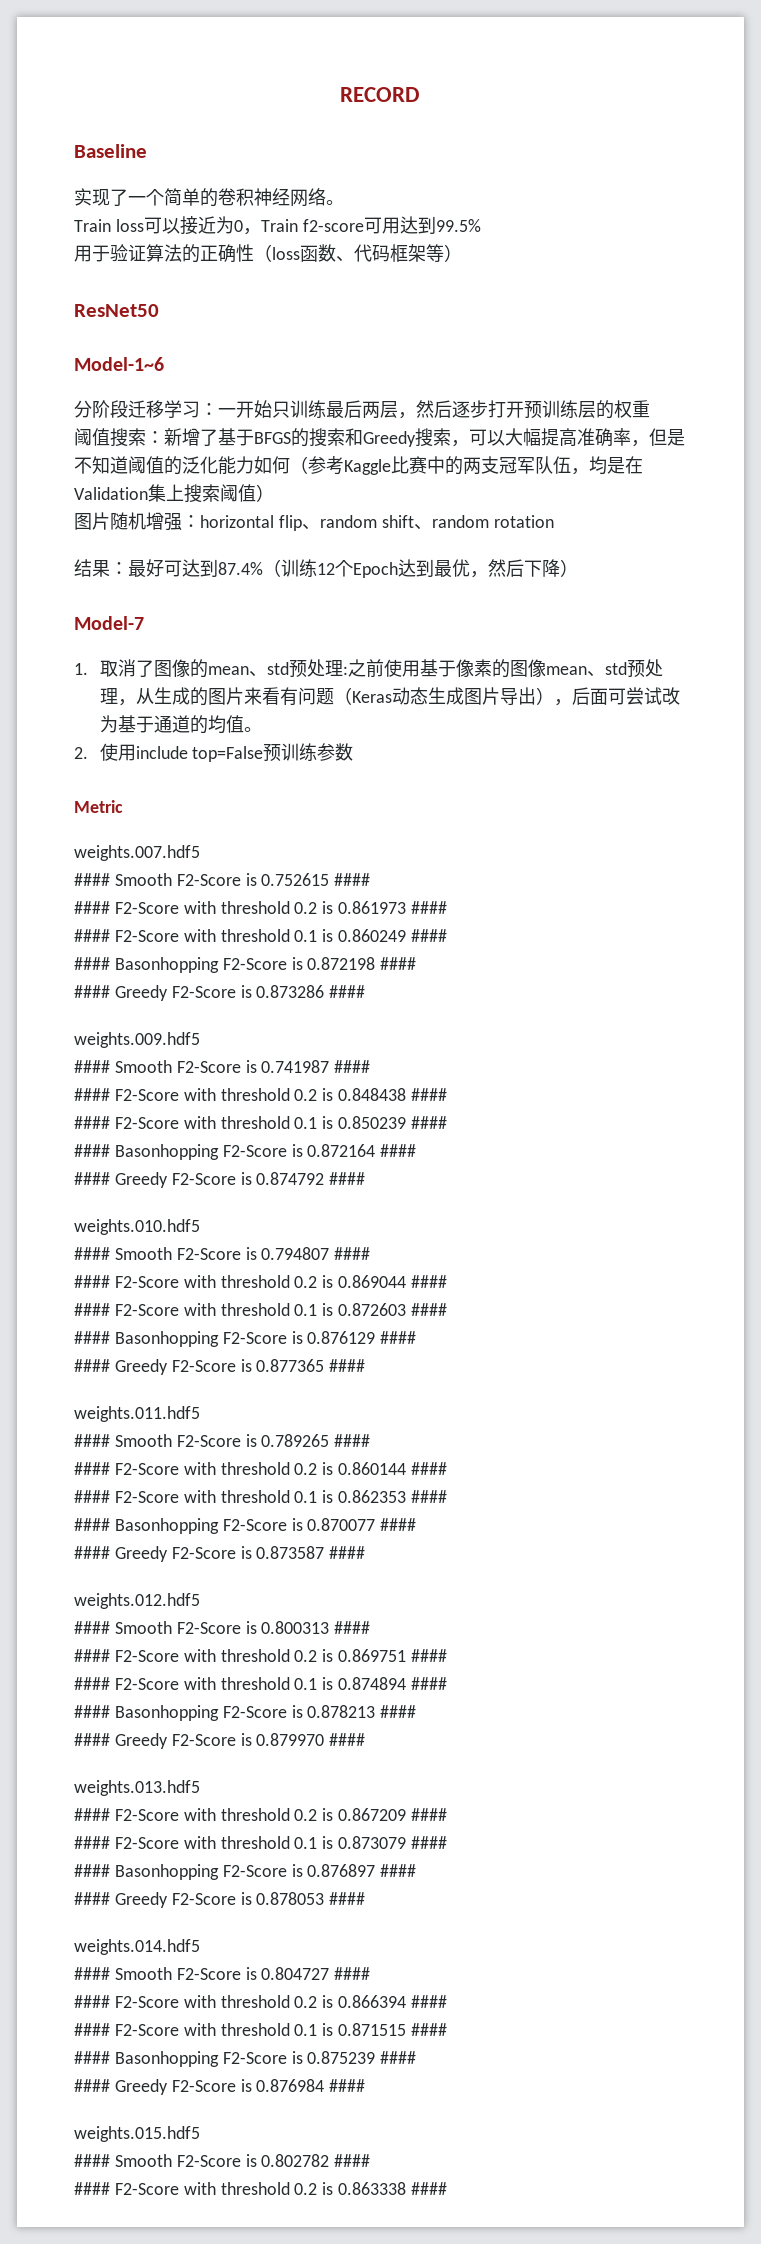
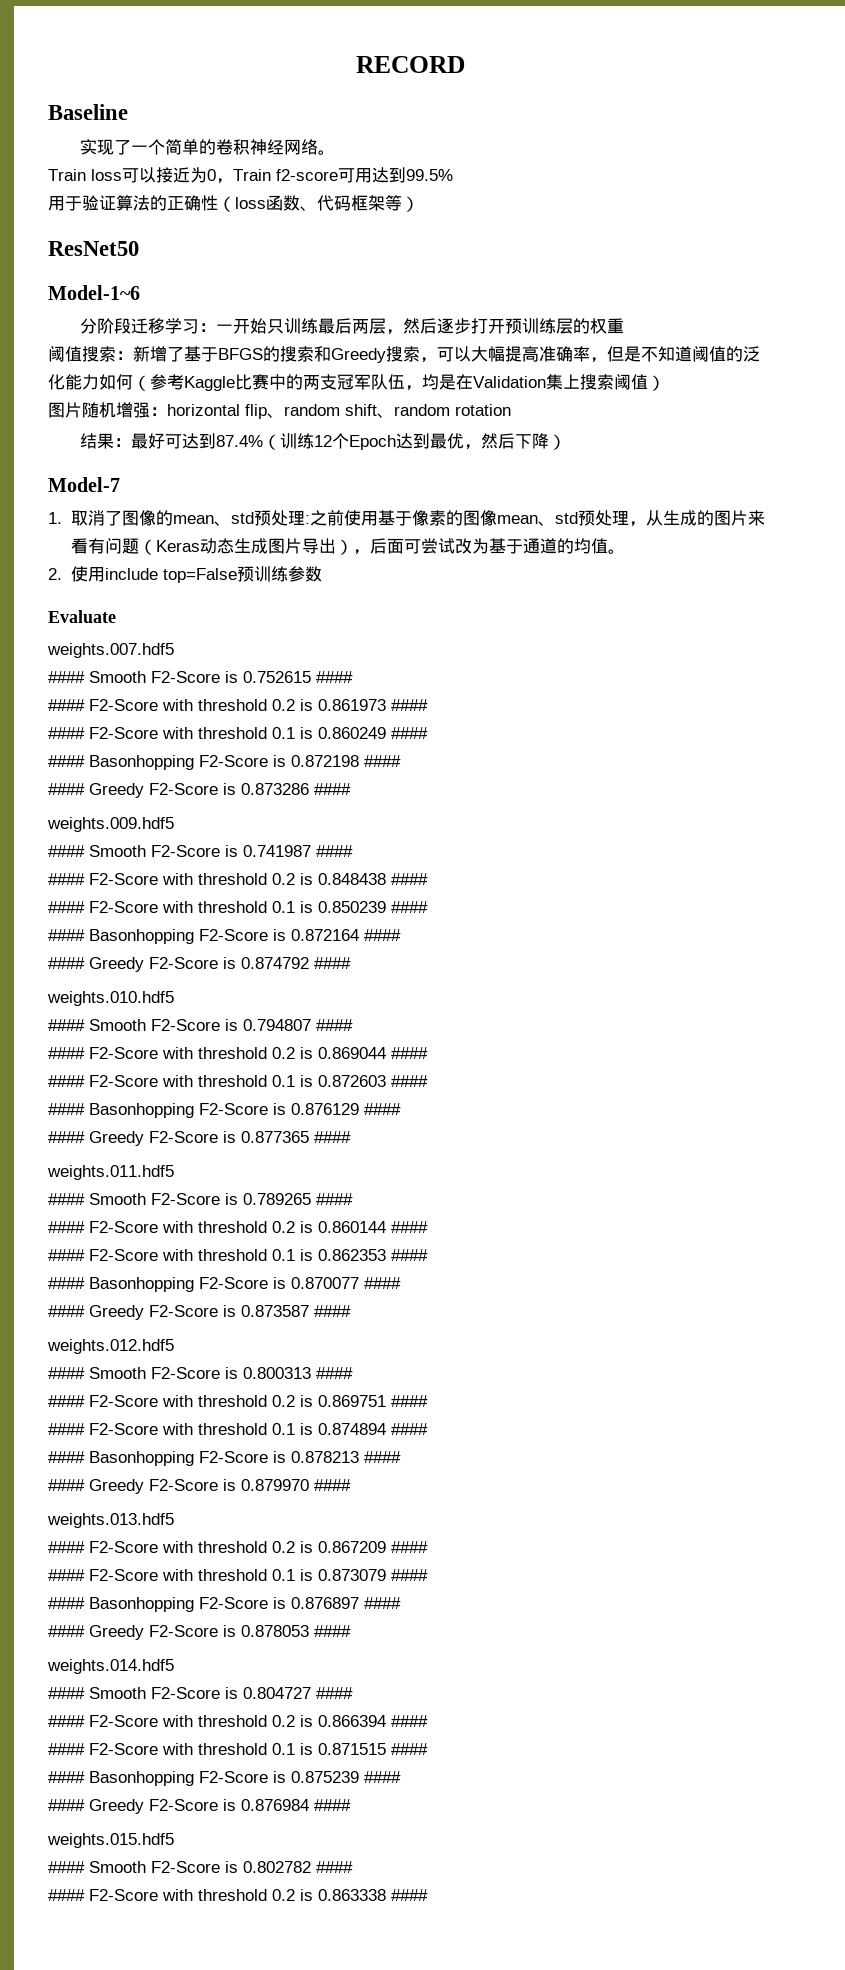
[74,800,123,813] Metric -> [48,610,116,623] Evaluate

